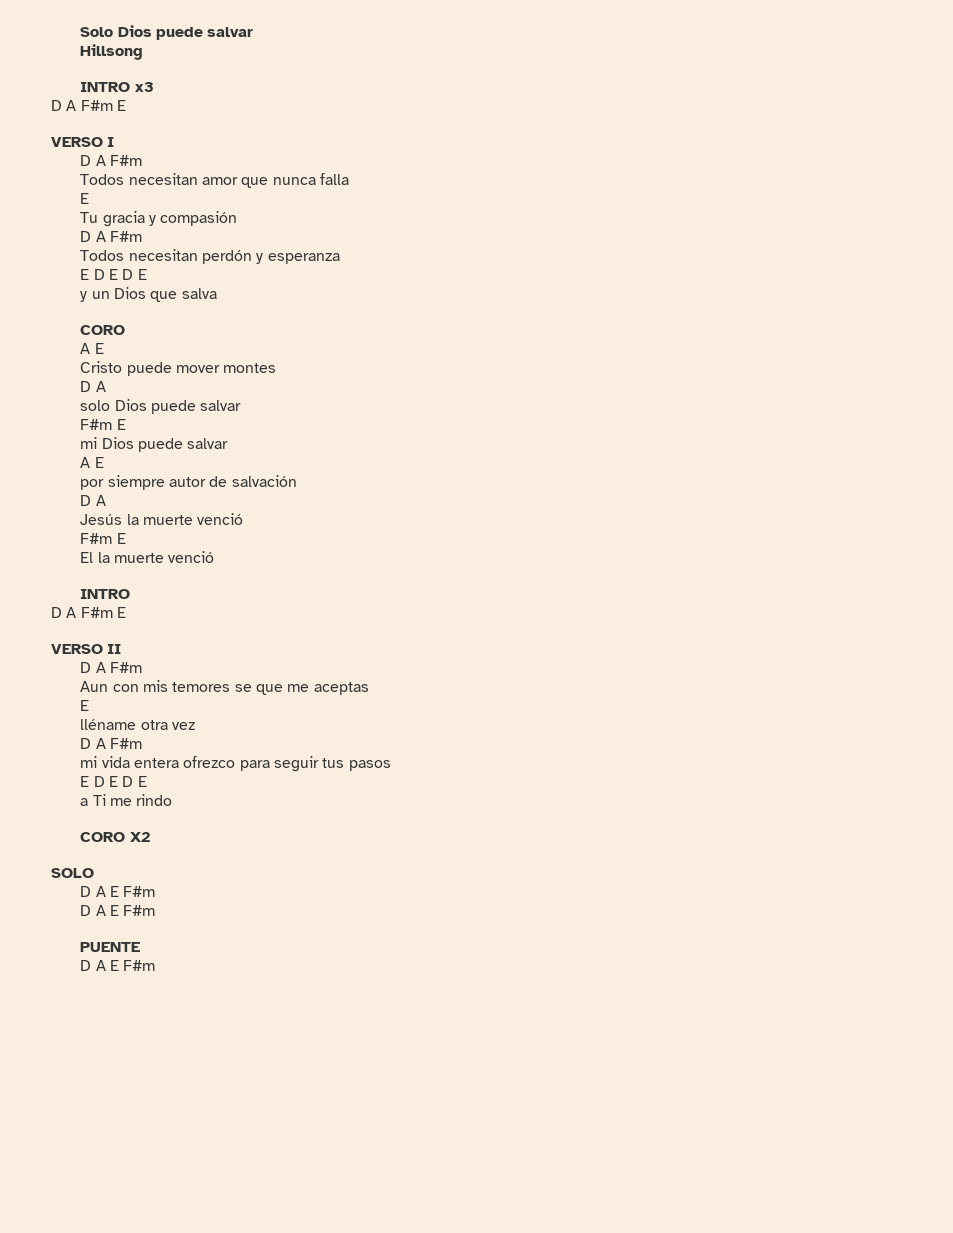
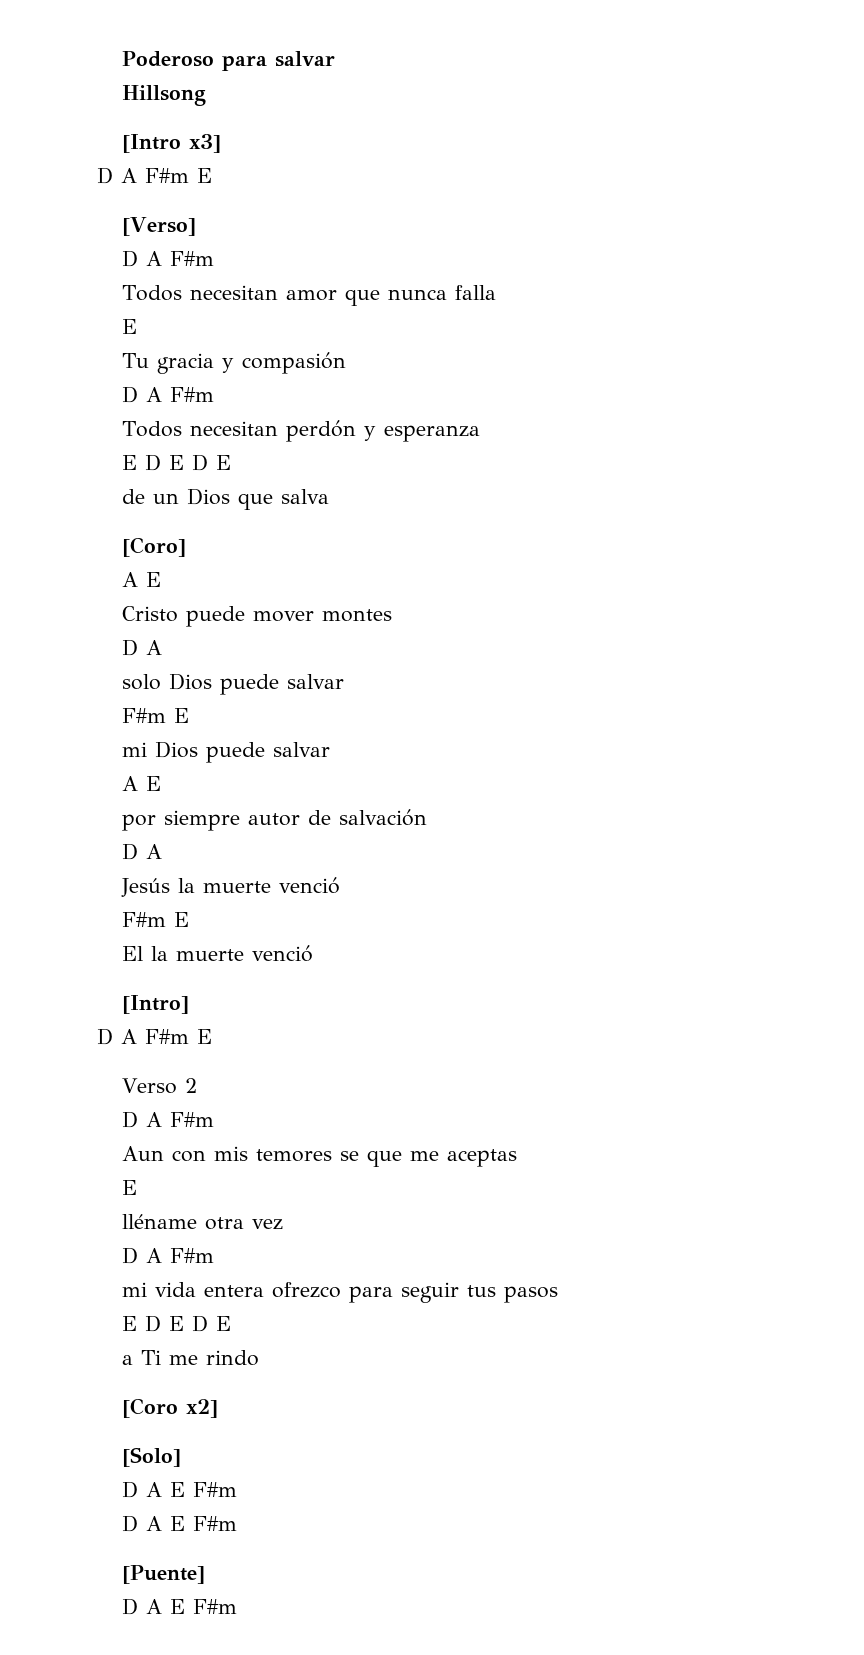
[80,25,204,40] Solo Dios puede -> [122,51,267,71] Poderoso para
[80,82,154,92] [51,100,126,111] [51,137,115,147] INTRO x3 // D A F#m E // VERSO I -> [122,134,222,153] [97,167,212,184] [122,217,197,236] [Intro x3] // D A F#m E // [Verso]
[80,291,88,302] y -> [122,489,146,504] de
[80,325,126,335] CORO -> [122,537,187,557] [Coro]
[80,589,131,599] [51,607,126,618] [51,644,122,654] INTRO // D A F#m E // VERSO II -> [122,995,190,1014] [97,1028,212,1045] [122,1078,197,1094] [Intro] // D A F#m E // Verso 2
[80,832,150,842] [51,868,94,878] CORO X2 // SOLO -> [122,1398,219,1418] [122,1447,182,1467] [Coro x2] // [Solo]
[80,942,141,952] PUENTE -> [122,1565,206,1584] [Puente]

